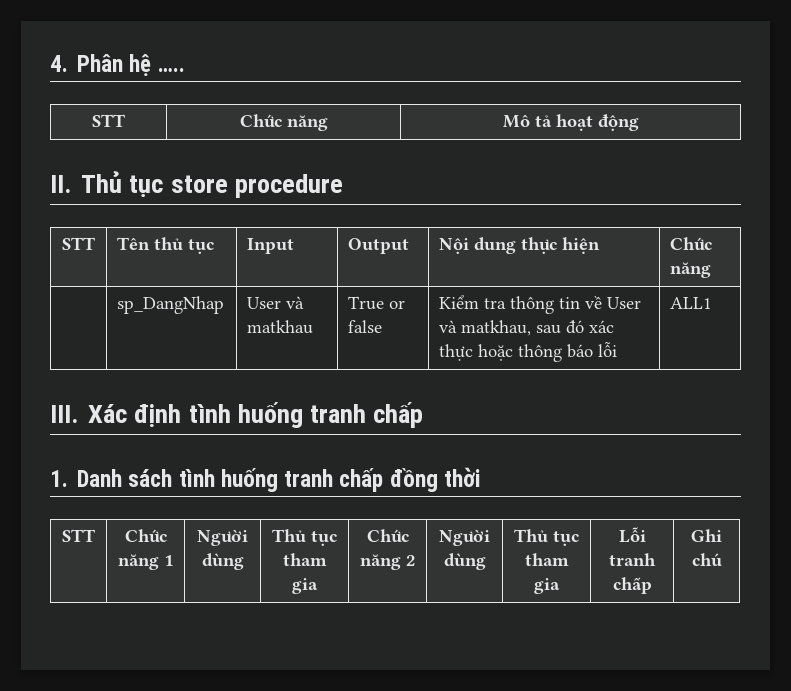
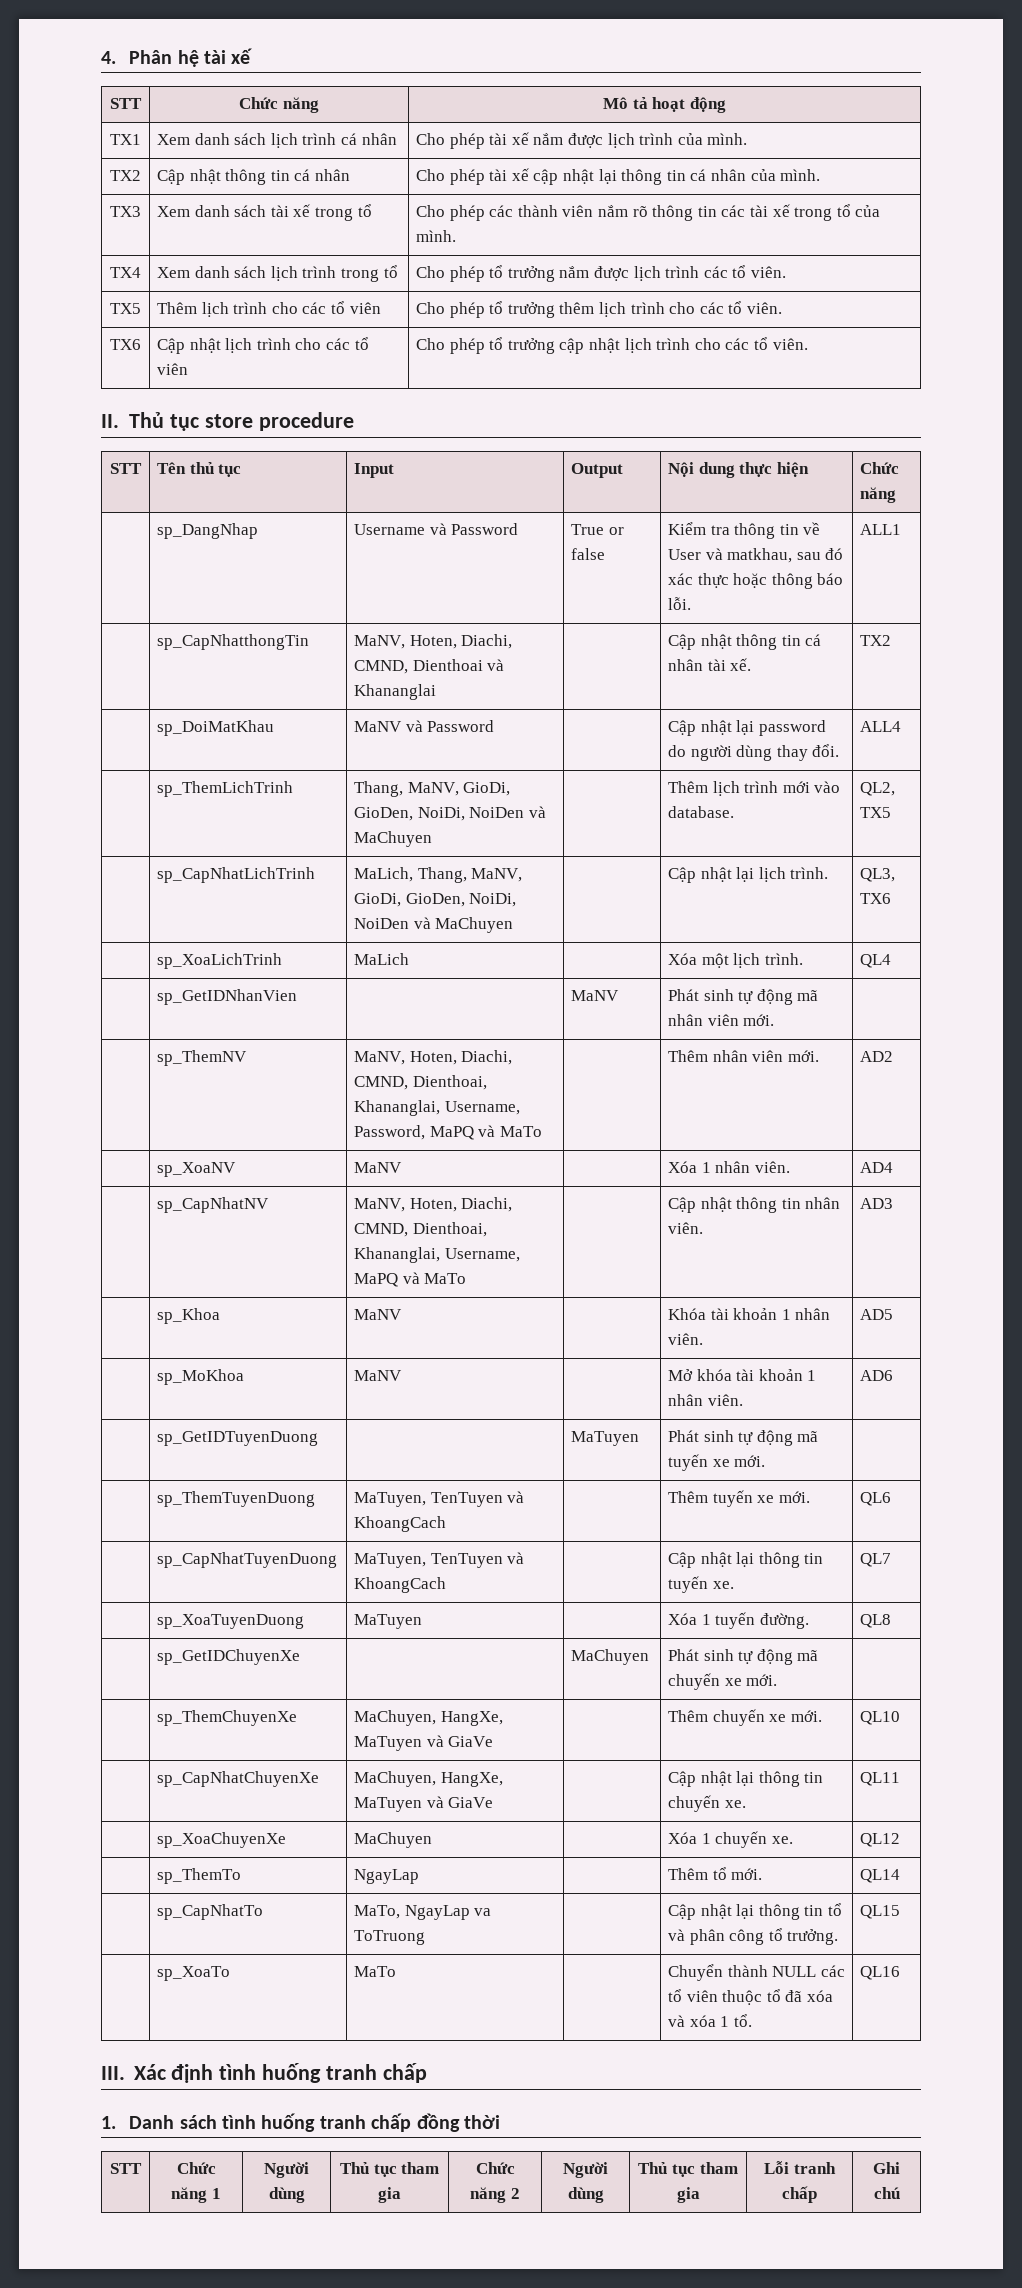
[157,68,185,72] ….. -> [203,48,253,64] tài xế
(639, 122) none -> [110,134,141,145] [157,133,397,148] [416,132,748,149] [110,170,141,181] [157,169,351,185] [416,168,821,185] [110,206,141,217] [157,204,372,221] [416,204,881,221] [416,230,457,242] [110,267,141,278] [157,265,398,282] [416,265,787,282] [110,303,141,314] [157,301,381,317] [416,301,783,318] [110,339,141,350] [157,337,369,354] [157,363,189,375] [416,337,808,354] // TX1 | Xem danh sách lịch trình cá nhân | Cho phép tài xế nắm được lịch trình của mình. // TX2 | Cập nhật thông tin cá nhân | Cho phép tài xế cập nhật lại thông tin cá nhân của mình. // TX3 | Xem danh sách tài xế trong tổ | Cho phép các thành viên nắm rõ thông tin các tài xế trong tổ của mình. // TX4 | Xem danh sách lịch trình trong tổ | Cho phép tổ trưởng nắm được lịch trình các tổ viên. // TX5 | Thêm lịch trình cho các tổ viên | Cho phép tổ trưởng thêm lịch trình cho các tổ viên. // TX6 | Cập nhật lịch trình cho các tổ viên | Cho phép tổ trưởng cập nhật lịch trình cho các tổ viên.
[247,296,305,309] [247,320,314,334] User và matkhau -> [354,523,519,535] Username và Password
[598,342,618,357] lỗi -> [668,597,692,610] lỗi.
(713, 303) none -> [157,634,310,650] [354,634,513,649] [354,659,505,674] [354,684,437,700] [668,634,822,650] [668,658,752,671] [860,635,892,646] [157,720,275,736] [354,720,495,732] [668,720,826,736] [668,744,840,761] [860,721,902,732] [157,781,294,797] [354,781,511,797] [354,806,546,821] [354,831,433,847] [668,781,841,796] [668,806,735,818] [860,782,896,796] [860,807,892,818] [157,867,316,883] [354,867,523,883] [354,893,517,907] [354,917,514,933] [668,867,829,883] [860,868,896,882] [860,893,892,904] [157,953,283,969] [354,953,410,965] [668,953,803,968] [860,954,892,968] [157,989,298,1005] [571,990,620,1001] [668,989,819,1005] [668,1014,775,1026] [157,1050,248,1066] [354,1050,513,1065] [354,1075,487,1090] [354,1100,520,1116] [354,1125,542,1140] [668,1050,819,1062] [860,1051,894,1062] [157,1162,237,1177] [354,1162,403,1173] [668,1161,790,1173] [860,1162,894,1173] [157,1197,270,1213] [354,1197,513,1212] [354,1222,487,1237] [354,1247,520,1263] [354,1272,467,1287] [668,1197,841,1213] [668,1222,704,1234] [860,1198,894,1209] [157,1308,221,1324] [354,1309,403,1320] [668,1308,831,1320] [668,1333,704,1345] [860,1309,894,1320] [157,1369,245,1385] [354,1370,403,1381] [668,1369,817,1381] [668,1394,743,1406] [860,1370,894,1381] [157,1431,319,1446] [571,1431,640,1446] [668,1430,819,1446] [668,1454,766,1471] [157,1491,316,1507] [354,1491,525,1507] [354,1516,447,1532] [668,1490,810,1507] [860,1492,892,1506] [157,1552,338,1568] [354,1552,525,1568] [354,1577,447,1593] [668,1552,824,1568] [668,1576,734,1593] [860,1553,892,1567] [157,1614,305,1629] [354,1614,423,1629] [668,1612,809,1629] [860,1614,892,1628] [157,1649,301,1665] [571,1649,650,1665] [668,1649,819,1665] [668,1673,778,1690] [157,1710,298,1726] [354,1710,503,1726] [354,1735,494,1751] [668,1709,822,1726] [860,1711,901,1725] [157,1771,320,1787] [354,1771,503,1787] [354,1796,494,1812] [668,1771,824,1787] [668,1795,746,1812] [860,1772,901,1786] [157,1832,287,1848] [354,1832,433,1848] [668,1831,793,1848] [860,1833,901,1847] [157,1868,242,1884] [354,1869,420,1884] [668,1867,763,1880] [860,1869,901,1883] [157,1904,264,1920] [354,1905,492,1920] [354,1930,426,1945] [668,1903,843,1920] [668,1928,839,1945] [860,1905,901,1919] [157,1966,231,1981] [354,1966,397,1977] [668,1964,845,1981] [668,1989,834,2005] [668,2014,752,2027] [860,1966,901,1980] // | sp_CapNhatthongTin | MaNV, Hoten, Diachi, CMND, Dienthoai và Khananglai | | Cập nhật thông tin cá nhân tài xế. | TX2 // | sp_DoiMatKhau | MaNV và Password | | Cập nhật lại password do người dùng thay đổi. | ALL4 // | sp_ThemLichTrinh | Thang, MaNV, GioDi, GioDen, NoiDi, NoiDen và MaChuyen | | Thêm lịch trình mới vào database. | QL2, TX5 // | sp_CapNhatLichTrinh | MaLich, Thang, MaNV, GioDi, GioDen, NoiDi, NoiDen và MaChuyen | | Cập nhật lại lịch trình. | QL3, TX6 // | sp_XoaLichTrinh | MaLich | | Xóa một lịch trình. | QL4 // | sp_GetIDNhanVien | | MaNV | Phát sinh tự động mã nhân viên mới. | // | sp_ThemNV | MaNV, Hoten, Diachi, CMND, Dienthoai, Khananglai, Username, Password, MaPQ và MaTo | | Thêm nhân viên mới. | AD2 // | sp_XoaNV | MaNV | | Xóa 1 nhân viên. | AD4 // | sp_CapNhatNV | MaNV, Hoten, Diachi, CMND, Dienthoai, Khananglai, Username, MaPQ và MaTo | | Cập nhật thông tin nhân viên. | AD3 // | sp_Khoa | MaNV | | Khóa tài khoản 1 nhân viên. | AD5 // | sp_MoKhoa | MaNV | | Mở khóa tài khoản 1 nhân viên. | AD6 // | sp_GetIDTuyenDuong | | MaTuyen | Phát sinh tự động mã tuyến xe mới. | // | sp_ThemTuyenDuong | MaTuyen, TenTuyen và KhoangCach | | Thêm tuyến xe mới. | QL6 // | sp_CapNhatTuyenDuong | MaTuyen, TenTuyen và KhoangCach | | Cập nhật lại thông tin tuyến xe. | QL7 // | sp_XoaTuyenDuong | MaTuyen | | Xóa 1 tuyến đường. | QL8 // | sp_GetIDChuyenXe | | MaChuyen | Phát sinh tự động mã chuyến xe mới. | // | sp_ThemChuyenXe | MaChuyen, HangXe, MaTuyen và GiaVe | | Thêm chuyến xe mới. | QL10 // | sp_CapNhatChuyenXe | MaChuyen, HangXe, MaTuyen và GiaVe | | Cập nhật lại thông tin chuyến xe. | QL11 // | sp_XoaChuyenXe | MaChuyen | | Xóa 1 chuyến xe. | QL12 // | sp_ThemTo | NgayLap | | Thêm tổ mới. | QL14 // | sp_CapNhatTo | MaTo, NgayLap va ToTruong | | Cập nhật lại thông tin tổ và phân công tổ trưởng. | QL15 // | sp_XoaTo | MaTo | | Chuyển thành NULL các tổ viên thuộc tổ đã xóa và xóa 1 tổ. | QL16

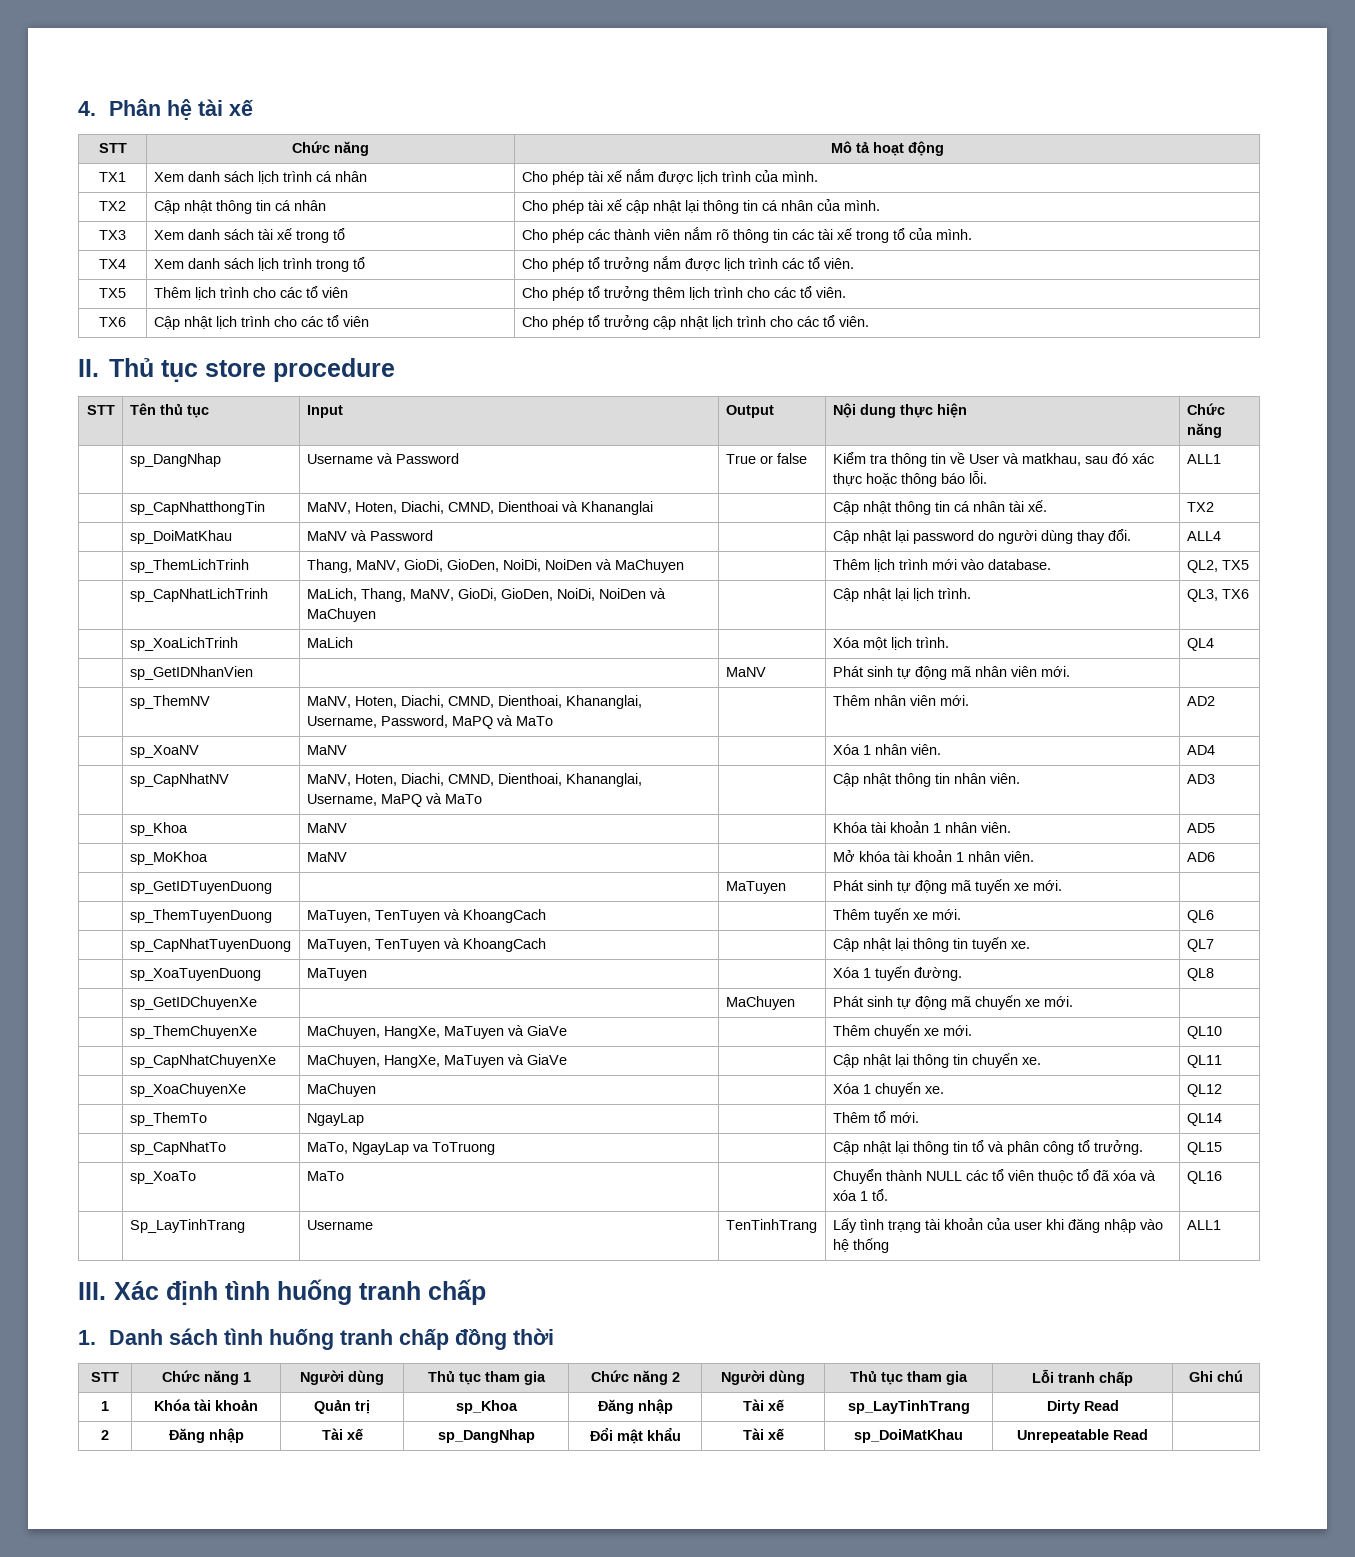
(901, 1973) none -> [129,1219,245,1233] [306,1220,373,1230] [725,1219,817,1233] [832,1218,1163,1233] [832,1238,889,1253] [1186,1220,1221,1230] // | Sp_LayTinhTrang | Username | TenTinhTrang | Lấy tình trạng tài khoản của user khi đăng nhập vào hệ thống | ALL1
(900, 2193) none -> [101,1401,109,1411] [154,1399,258,1411] [314,1400,370,1414] [455,1400,518,1414] [597,1399,673,1414] [742,1399,785,1411] [847,1400,970,1414] [1046,1400,1119,1414] [101,1430,109,1440] [168,1428,244,1443] [321,1428,364,1440] [437,1429,535,1443] [589,1427,681,1444] [742,1428,785,1440] [854,1429,963,1443] [1017,1429,1148,1443] // 1 | Khóa tài khoản | Quản trị | sp_Khoa | Đăng nhập | Tài xế | sp_LayTinhTrang | Dirty Read | // 2 | Đăng nhập | Tài xế | sp_DangNhap | Đổi mật khẩu | Tài xế | sp_DoiMatKhau | Unrepeatable Read |

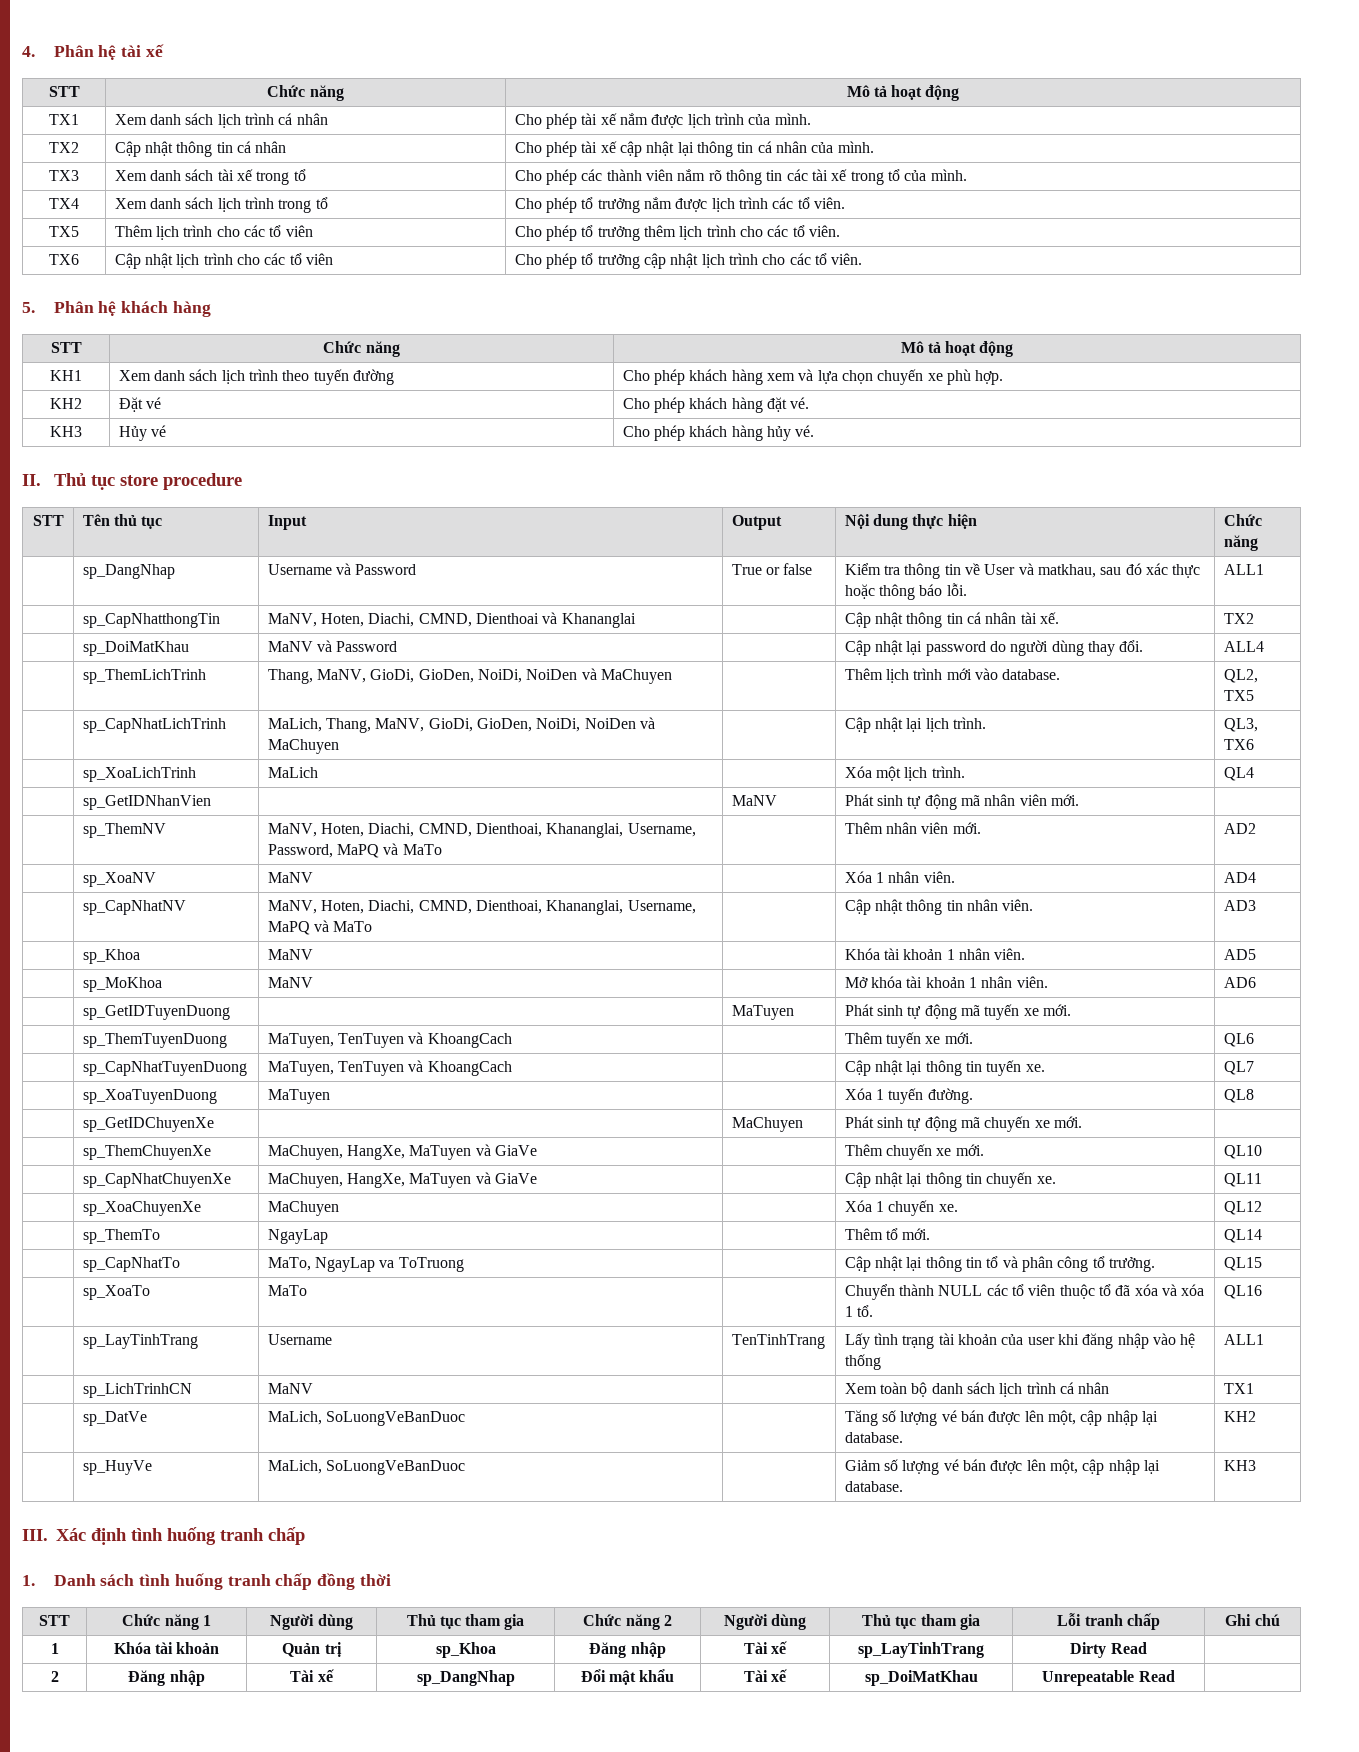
(869, 321) none -> [22,301,211,317] [50,342,82,353] [323,341,400,357] [900,341,1014,357] [50,370,82,381] [118,369,395,385] [622,369,1004,385] [50,398,82,409] [118,397,162,412] [622,397,810,413] [50,426,82,437] [118,425,167,441] [622,425,815,441] // 5. Phân hệ khách hàng // STT | Chức năng | Mô tả hoạt động // KH1 | Xem danh sách lịch trình theo tuyến đường | Cho phép khách hàng xem và lựa chọn chuyến xe phù hợp. // KH2 | Đặt vé | Cho phép khách hàng đặt vé. // KH3 | Hủy vé | Cho phép khách hàng hủy vé.
[129,1219,245,1233] Sp_LayTinhTrang -> [82,1334,198,1349] sp_LayTinhTrang
(1221, 1225) none -> [82,1383,192,1398] [267,1383,313,1394] [844,1382,1110,1397] [1223,1383,1254,1394] [82,1411,147,1426] [267,1411,466,1426] [844,1410,1159,1426] [844,1432,903,1443] [1223,1411,1256,1422] [82,1460,152,1475] [267,1460,466,1475] [844,1459,1161,1475] [844,1481,903,1492] [1223,1460,1256,1471] // | sp_LichTrinhCN | MaNV | | Xem toàn bộ danh sách lịch trình cá nhân | TX1 // | sp_DatVe | MaLich, SoLuongVeBanDuoc | | Tăng số lượng vé bán được lên một, cập nhập lại database. | KH2 // | sp_HuyVe | MaLich, SoLuongVeBanDuoc | | Giảm số lượng vé bán được lên một, cập nhập lại database. | KH3

